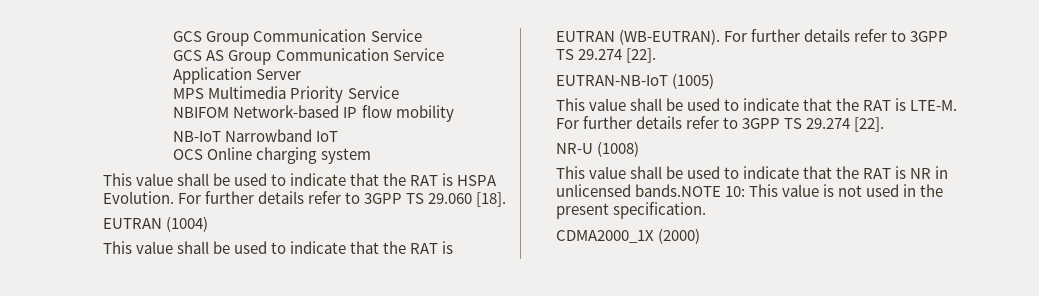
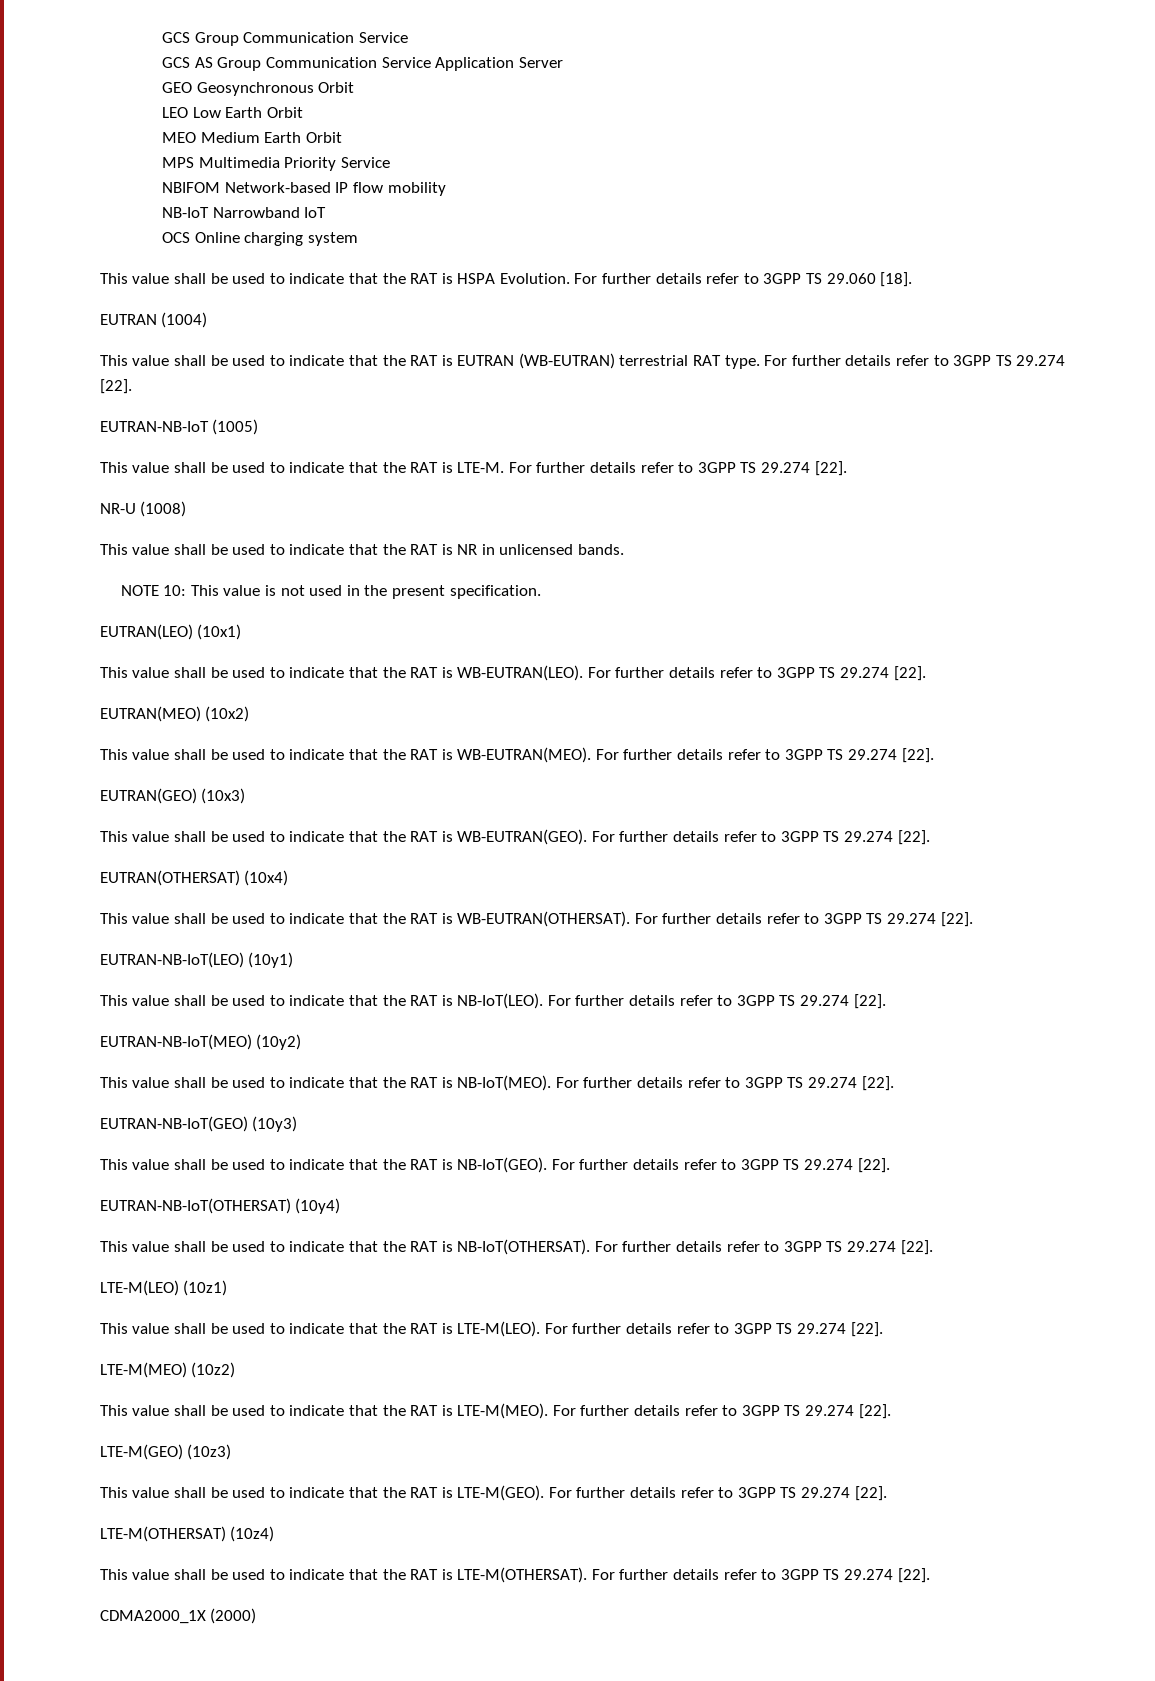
(302, 74) none -> [162,82,355,96] [162,107,303,118] [162,132,342,143] // GEO Geosynchronous Orbit // LEO Low Earth Orbit // MEO Medium Earth Orbit
[618,29,720,45] (WB-EUTRAN). -> [518,353,760,369] (WB-EUTRAN) terrestrial RAT type.
[634,184,721,197] bands.NOTE -> [578,544,625,555] [120,585,159,596] bands. // NOTE
(706, 210) none -> [99,624,242,640] [99,665,926,681] [99,706,250,722] [99,747,934,763] [99,788,246,804] [99,829,930,845] [99,870,289,886] [99,911,973,927] [99,952,294,968] [99,993,886,1009] [99,1034,302,1050] [99,1075,894,1091] [99,1116,298,1132] [99,1157,890,1173] [99,1198,341,1214] [99,1239,933,1255] [99,1280,228,1296] [99,1321,883,1337] [99,1362,236,1378] [99,1403,891,1419] [99,1444,232,1460] [99,1485,887,1501] [99,1526,275,1542] [99,1567,930,1583] // EUTRAN(LEO) (10x1) // This value shall be used to indicate that the RAT is WB-EUTRAN(LEO). For further details refer to 3GPP TS 29.274 [22]. // EUTRAN(MEO) (10x2) // This value shall be used to indicate that the RAT is WB-EUTRAN(MEO). For further details refer to 3GPP TS 29.274 [22]. // EUTRAN(GEO) (10x3) // This value shall be used to indicate that the RAT is WB-EUTRAN(GEO). For further details refer to 3GPP TS 29.274 [22]. // EUTRAN(OTHERSAT) (10x4) // This value shall be used to indicate that the RAT is WB-EUTRAN(OTHERSAT). For further details refer to 3GPP TS 29.274 [22]. // EUTRAN-NB-IoT(LEO) (10y1) // This value shall be used to indicate that the RAT is NB-IoT(LEO). For further details refer to 3GPP TS 29.274 [22]. // EUTRAN-NB-IoT(MEO) (10y2) // This value shall be used to indicate that the RAT is NB-IoT(MEO). For further details refer to 3GPP TS 29.274 [22]. // EUTRAN-NB-IoT(GEO) (10y3) // This value shall be used to indicate that the RAT is NB-IoT(GEO). For further details refer to 3GPP TS 29.274 [22]. // EUTRAN-NB-IoT(OTHERSAT) (10y4) // This value shall be used to indicate that the RAT is NB-IoT(OTHERSAT). For further details refer to 3GPP TS 29.274 [22]. // LTE-M(LEO) (10z1) // This value shall be used to indicate that the RAT is LTE-M(LEO). For further details refer to 3GPP TS 29.274 [22]. // LTE-M(MEO) (10z2) // This value shall be used to indicate that the RAT is LTE-M(MEO). For further details refer to 3GPP TS 29.274 [22]. // LTE-M(GEO) (10z3) // This value shall be used to indicate that the RAT is LTE-M(GEO). For further details refer to 3GPP TS 29.274 [22]. // LTE-M(OTHERSAT) (10z4) // This value shall be used to indicate that the RAT is LTE-M(OTHERSAT). For further details refer to 3GPP TS 29.274 [22].

